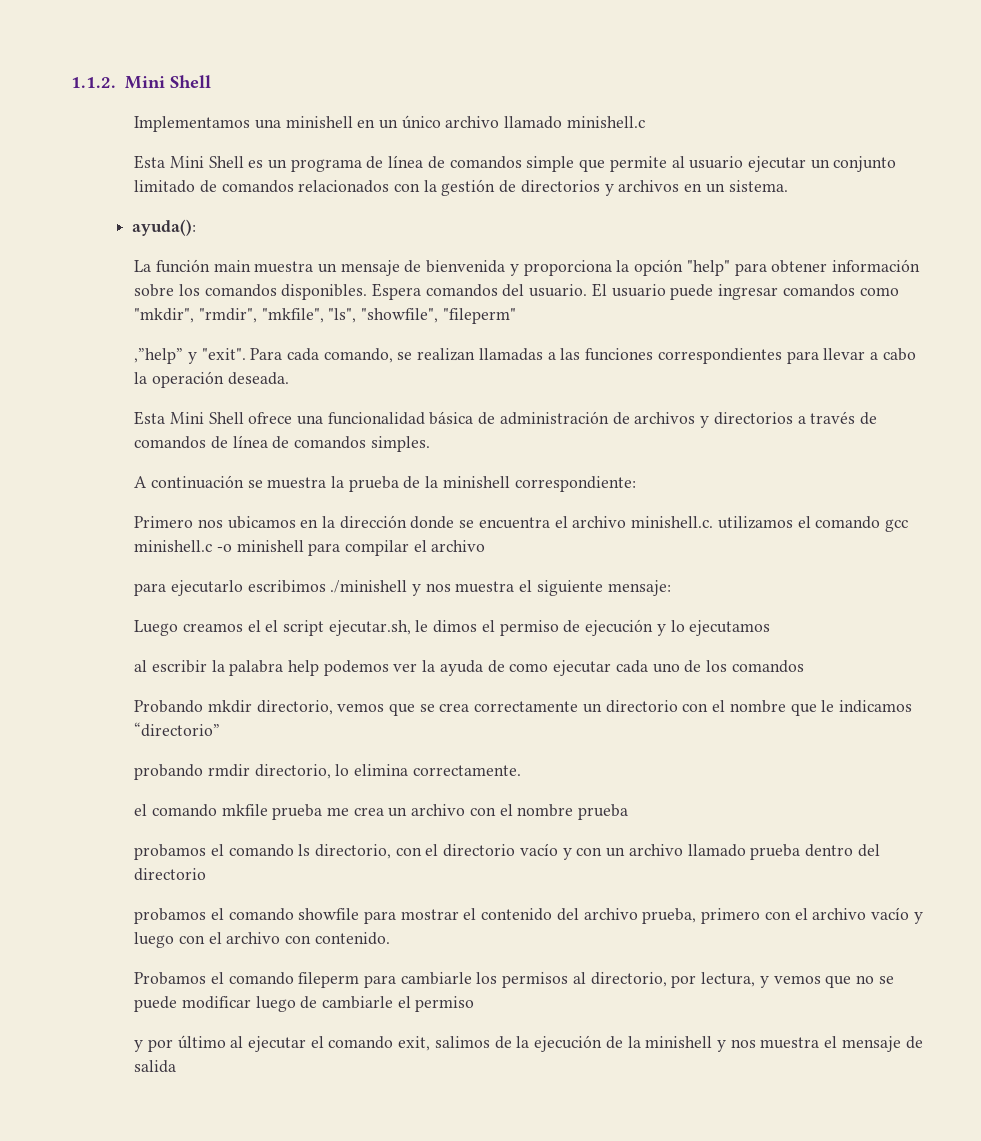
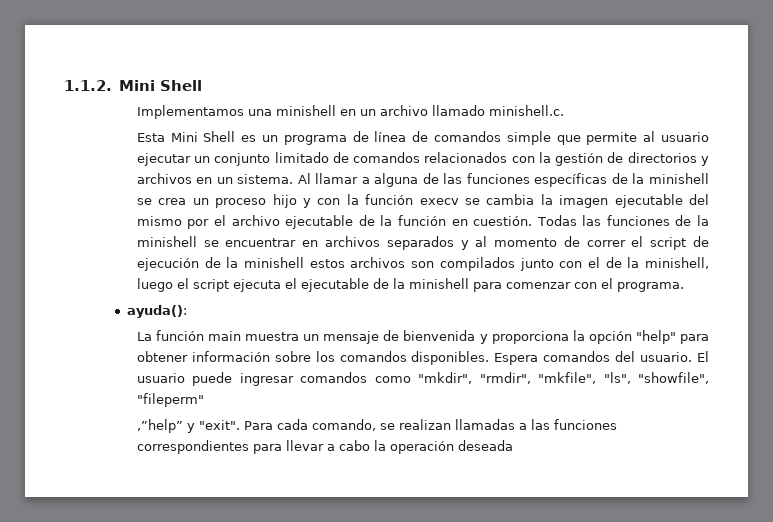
[401,115,645,129] único archivo llamado minishell.c -> [379,105,564,116] archivo llamado minishell.c.
(788, 186) none -> [297,173,709,187] [136,194,709,208] [136,215,709,229] [136,236,709,250] [136,257,709,271] [136,278,684,292] Al llamar a alguna de las funciones específicas de la minishell se crea un proceso hijo y con la función execv se cambia la imagen ejecutable del mismo por el archivo ejecutable de la función en cuestión. Todas las funciones de la minishell se encuentrar en archivos separados y al momento de correr el script de ejecución de la minishell estos archivos son compilados junto con el de la minishell, luego el script ejecuta el ejecutable de la minishell para comenzar con el programa.
[227,372,289,385] [134,411,877,428] [134,435,430,452] [134,475,636,492] [134,515,908,532] [134,540,486,556] [134,580,671,596] [134,619,771,636] [134,660,804,676] [134,700,912,716] [134,722,221,737] [134,764,521,780] [134,804,629,820] [134,843,880,860] [134,868,207,881] [134,907,923,924] [134,932,390,948] [134,972,894,988] [134,996,475,1012] [134,1035,923,1052] [134,1060,177,1073] deseada. // Esta Mini Shell ofrece una funcionalidad básica de administración de archivos y directorios a través de comandos de línea de comandos simples. // A continuación se muestra la prueba de la minishell correspondiente: // Primero nos ubicamos en la dirección donde se encuentra el archivo minishell.c. utilizamos el comando gcc minishell.c -o minishell para compilar el archivo // para ejecutarlo escribimos ./minishell y nos muestra el siguiente mensaje: // Luego creamos el el script ejecutar.sh, le dimos el permiso de ejecución y lo ejecutamos // al escribir la palabra help podemos ver la ayuda de como ejecutar cada uno de los comandos // Probando mkdir directorio, vemos que se crea correctamente un directorio con el nombre que le indicamos “directorio” // probando rmdir directorio, lo elimina correctamente. // el comando mkfile prueba me crea un archivo con el nombre prueba // probamos el comando ls directorio, con el directorio vacío y con un archivo llamado prueba dentro del directorio // probamos el comando showfile para mostrar el contenido del archivo prueba, primero con el archivo vacío y luego con el archivo con contenido. // Probamos el comando fileperm para cambiarle los permisos al directorio, por lectura, y vemos que no se puede modificar luego de cambiarle el permiso // y por último al ejecutar el comando exit, salimos de la ejecución de la minishell y nos muestra el mensaje de salida -> [457,440,513,451] deseada

